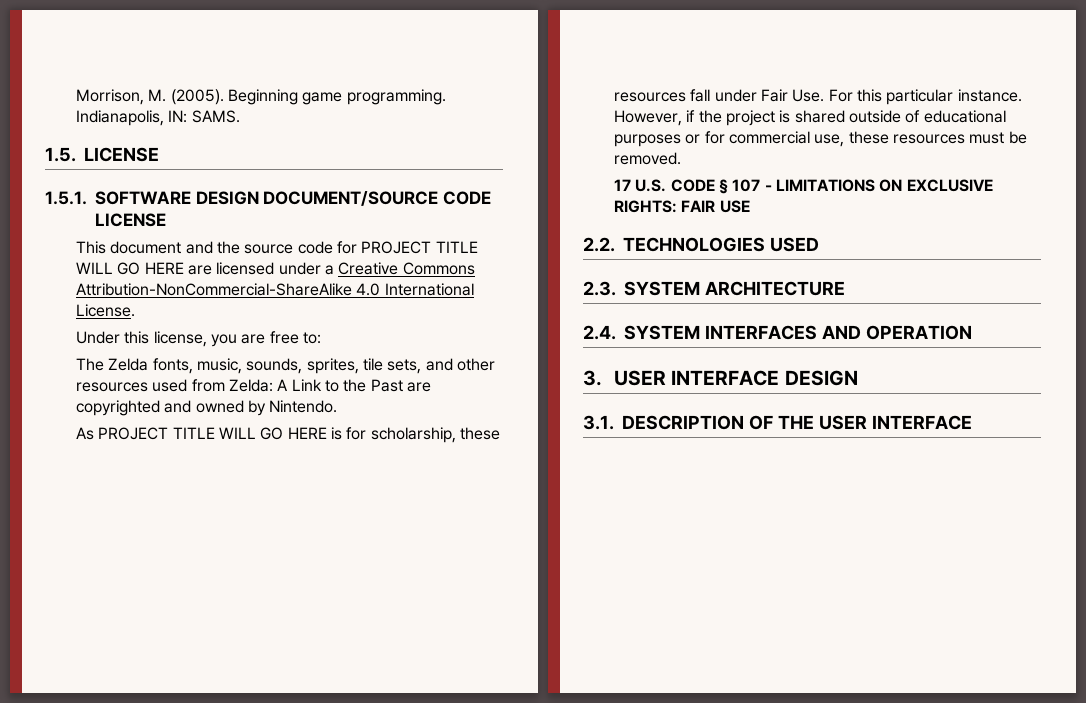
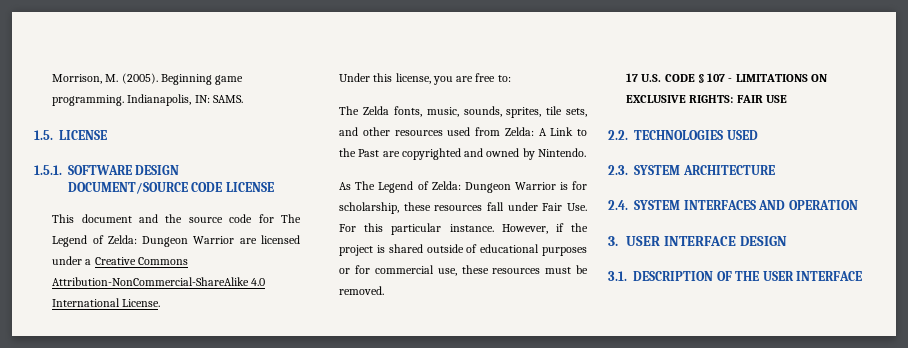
[361,241,478,254] [76,262,184,275] PROJECT TITLE WILL GO HERE -> [281,214,301,223] [52,235,235,247] The Legend of Zelda: Dungeon Warrior
[98,427,327,440] PROJECT TITLE WILL GO HERE -> [355,181,556,193] The Legend of Zelda: Dungeon Warrior

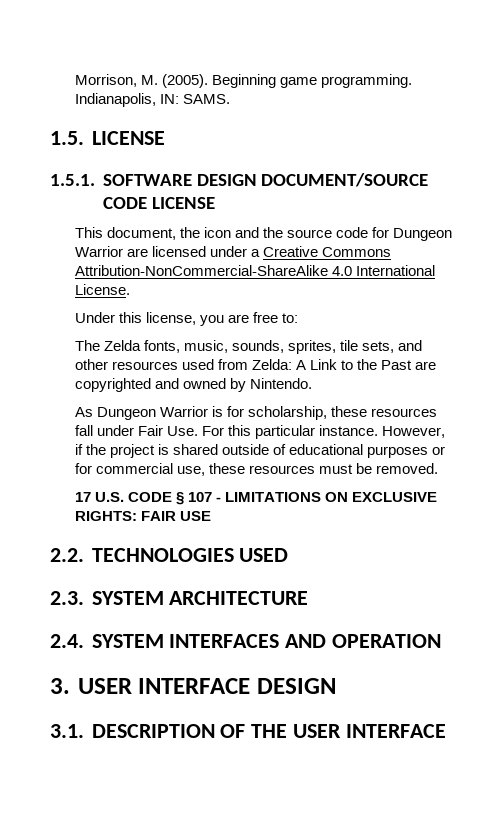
[81,214,132,223] document -> [106,227,231,240] document, the icon
[281,214,301,223] [52,235,137,247] The Legend of Zelda: -> (390, 232) none
[355,181,461,193] The Legend of Zelda: -> (93, 412) none

